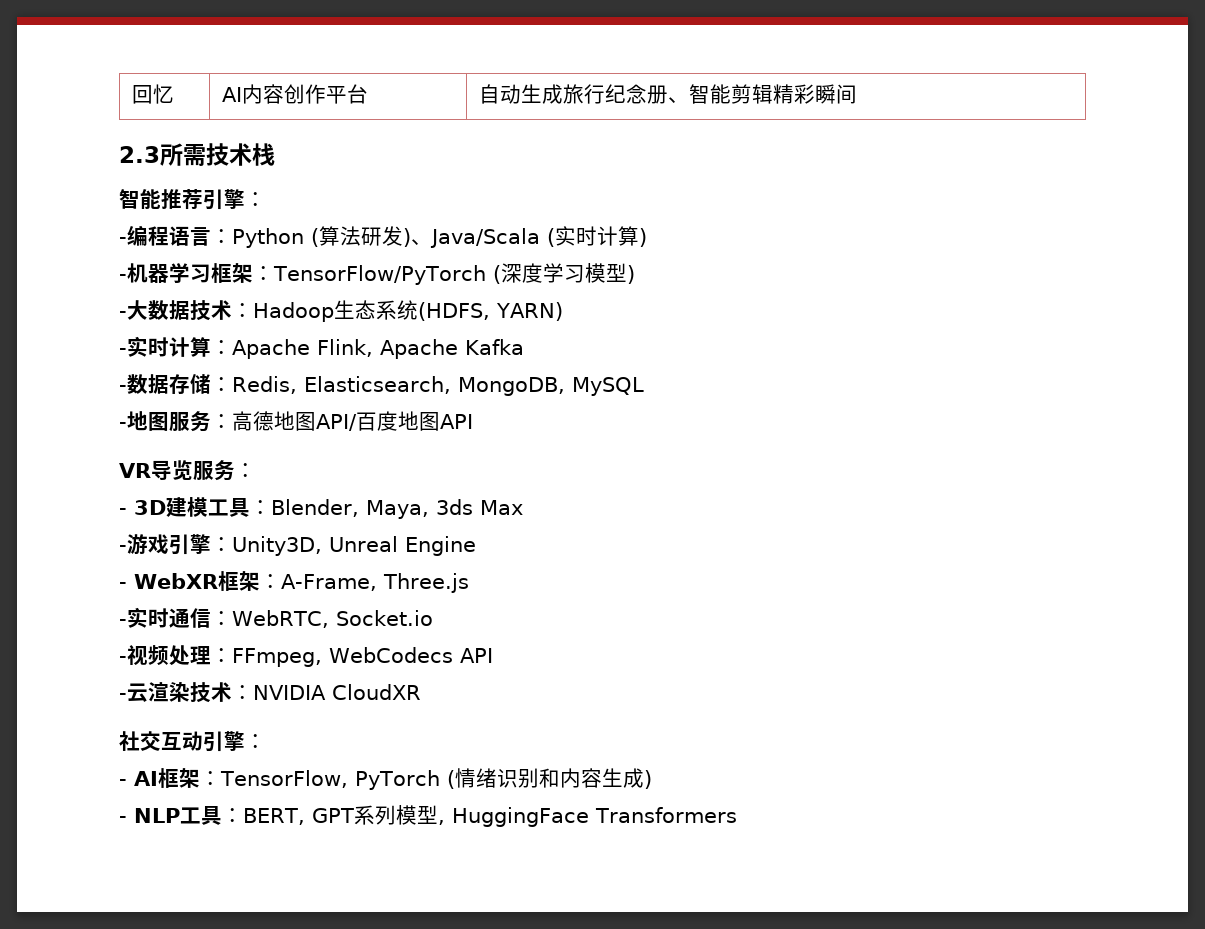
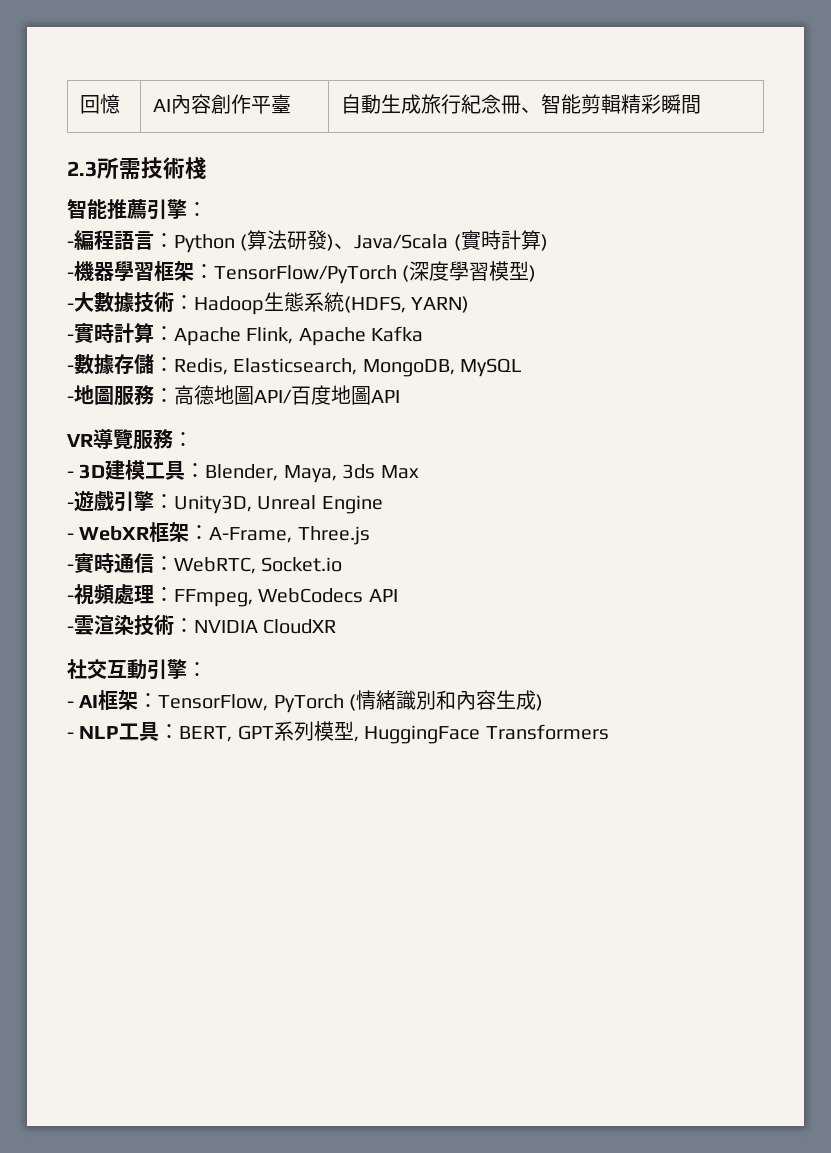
[152,84,174,104] [221,84,368,104] 忆 | AI内容创作平台 -> [100,94,121,114] [153,94,292,114] 憶 | AI內容創作平臺
[499,84,521,104] 动 -> [361,94,382,114] 動
[604,84,668,104] 纪念册 -> [461,94,522,114] 紀念冊
[751,84,857,104] 辑精彩瞬间 -> [601,94,702,114] 輯精彩瞬間
[229,143,275,166] 术栈 -> [163,157,207,179] 術棧
[182,189,266,210] [119,225,190,246] 荐引擎： // -编程语 -> [127,199,207,220] [67,230,134,250] 薦引擎： // -編程語
[382,226,403,246] 发 -> [307,230,328,250] 發
[555,226,618,246] 实时计 -> [460,230,521,250] 實時計
[127,263,211,283] 机器学习 -> [74,261,154,281] 機器學習
[542,263,585,283] 学习 -> [449,261,490,281] 學習
[148,300,232,321] 数据技术 -> [94,291,174,313] 數據技術
[355,300,418,320] 态系统 -> [284,292,344,312] 態系統
[127,336,190,357] 实时计 -> [74,323,134,343] 實時計
[127,374,211,394] 数据存储 -> [74,354,154,374] 數據存儲
[148,411,211,432] 图服务 -> [94,385,154,406] 圖服務
[295,412,316,431] 图 -> [234,386,254,405] 圖
[419,412,440,431] 图 -> [351,386,371,405] 圖
[151,460,235,481] 导览服务 -> [93,428,173,450] 導覽服務
[127,534,169,555] 游戏 -> [74,490,114,512] 遊戲
[127,607,169,628] 实时 -> [74,553,114,573] 實時
[127,645,190,666] 视频处 -> [74,584,134,605] 視頻處
[127,682,232,703] 云渲染技术 -> [74,614,174,636] 雲渲染技術
[182,731,203,751] 动 -> [127,659,147,680] 動
[475,768,581,788] 绪识别和内 -> [376,690,477,710] 緒識別和內

